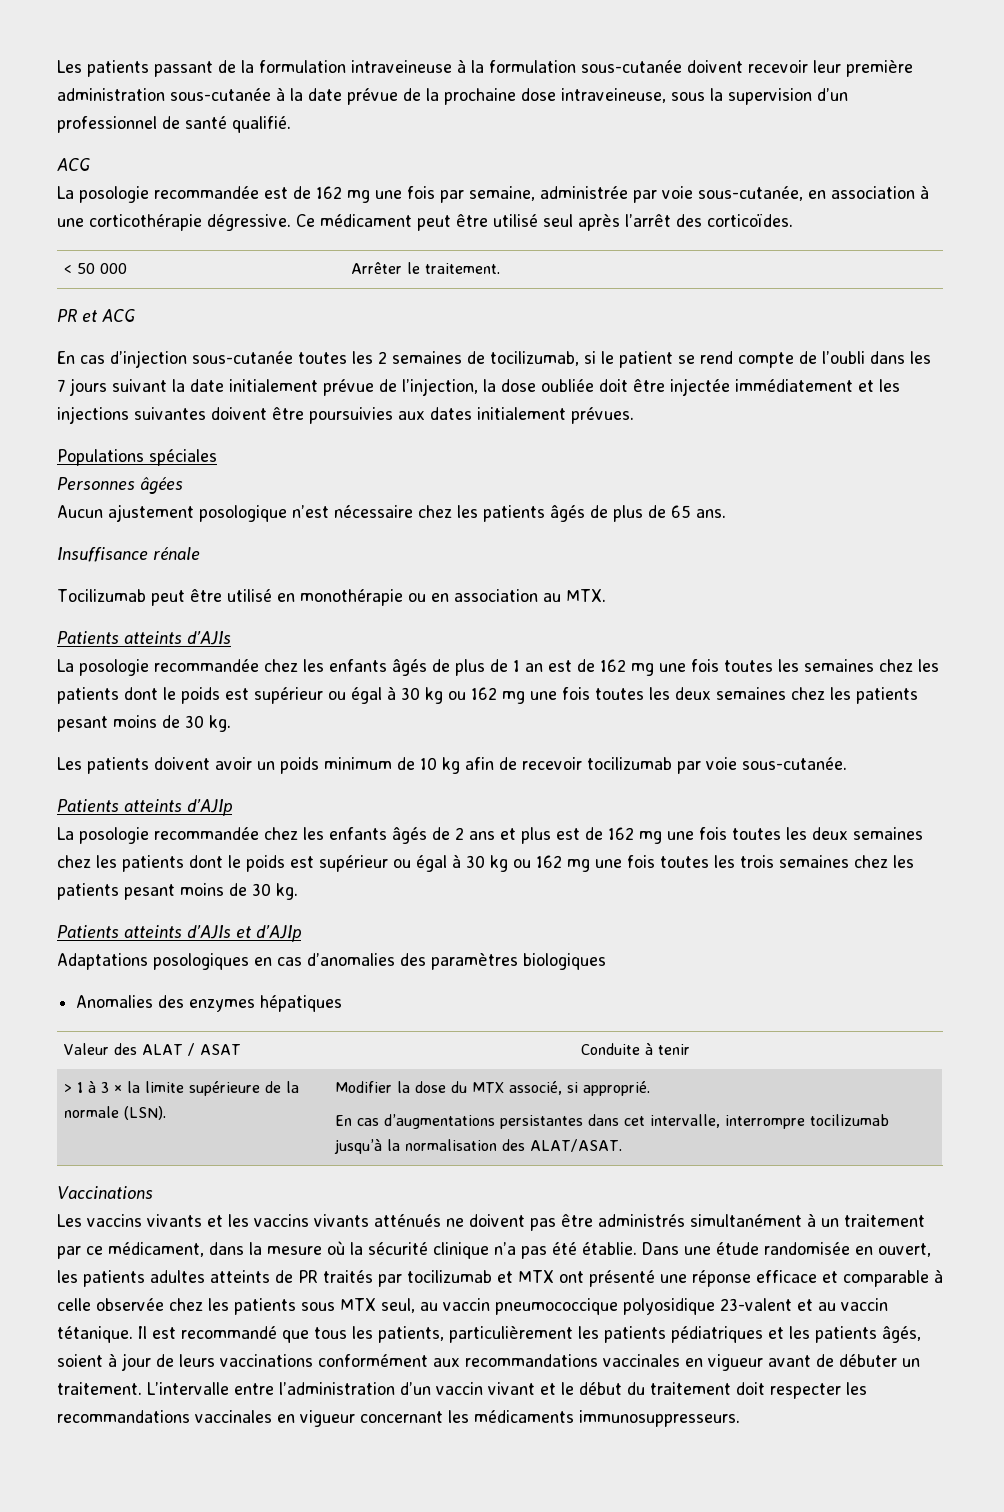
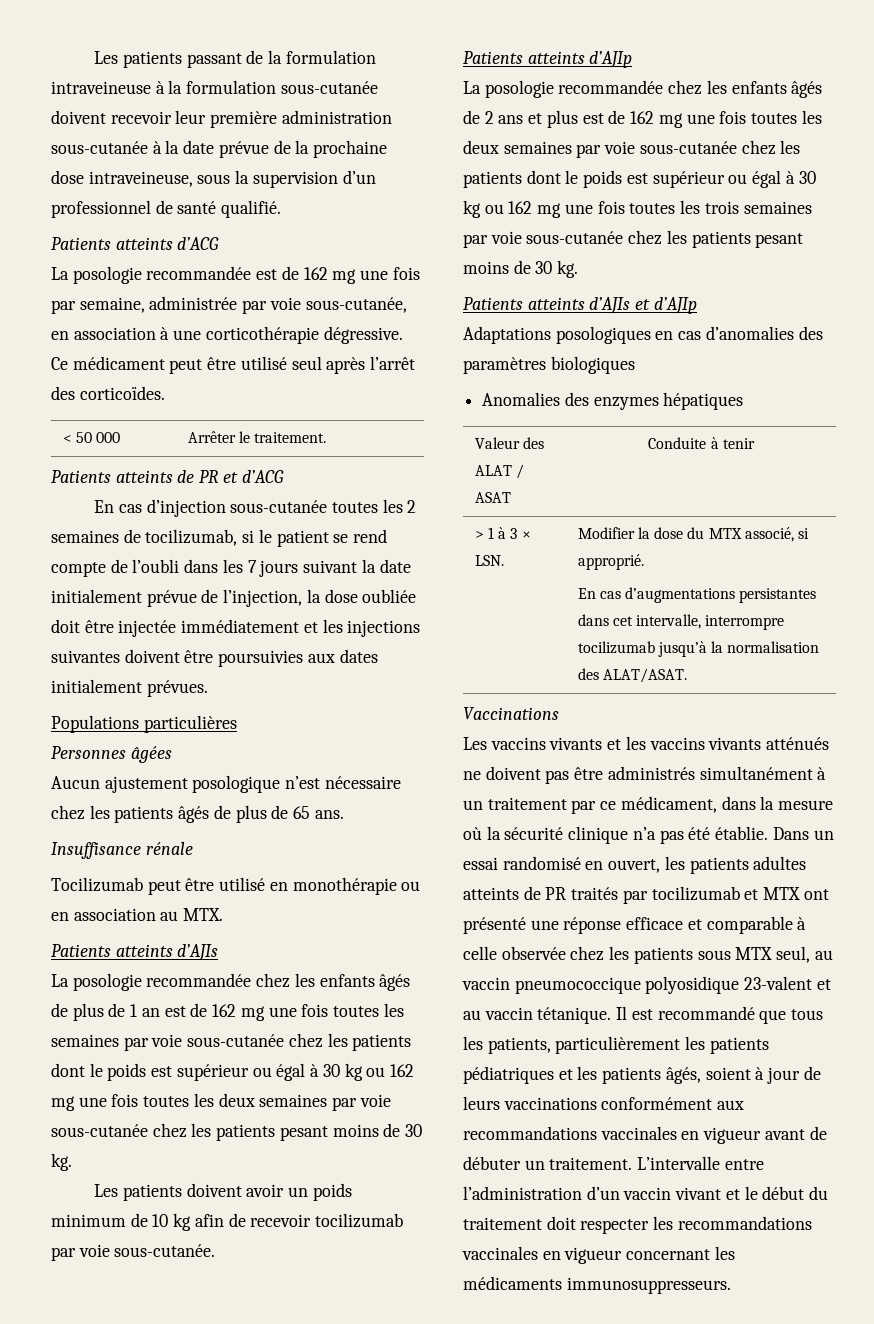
[57,158,90,171] ACG -> [51,237,220,250] Patients atteints d’ACG
(501, 268) none -> [51,470,195,483] Patients atteints de
[102,309,135,322] ACG -> [241,470,284,483] d’ACG
[149,449,217,466] spéciales -> [143,715,237,733] particulières
(874, 665) none -> [123,1034,285,1051] par voie sous-cutanée
(786, 693) none -> [332,1094,391,1111] [51,1124,148,1137] par voie sous-cutanée
(923, 833) none -> [576,141,737,158] par voie sous-cutanée
(849, 861) none -> [463,231,624,248] par voie sous-cutanée
[127,1081,300,1096] [64,1106,167,1120] la limite supérieure de la normale (LSN). -> [474,555,504,566] LSN.
[684,1242,850,1255] une étude randomisée -> [813,830,834,840] [463,856,581,870] un essai randomisé

